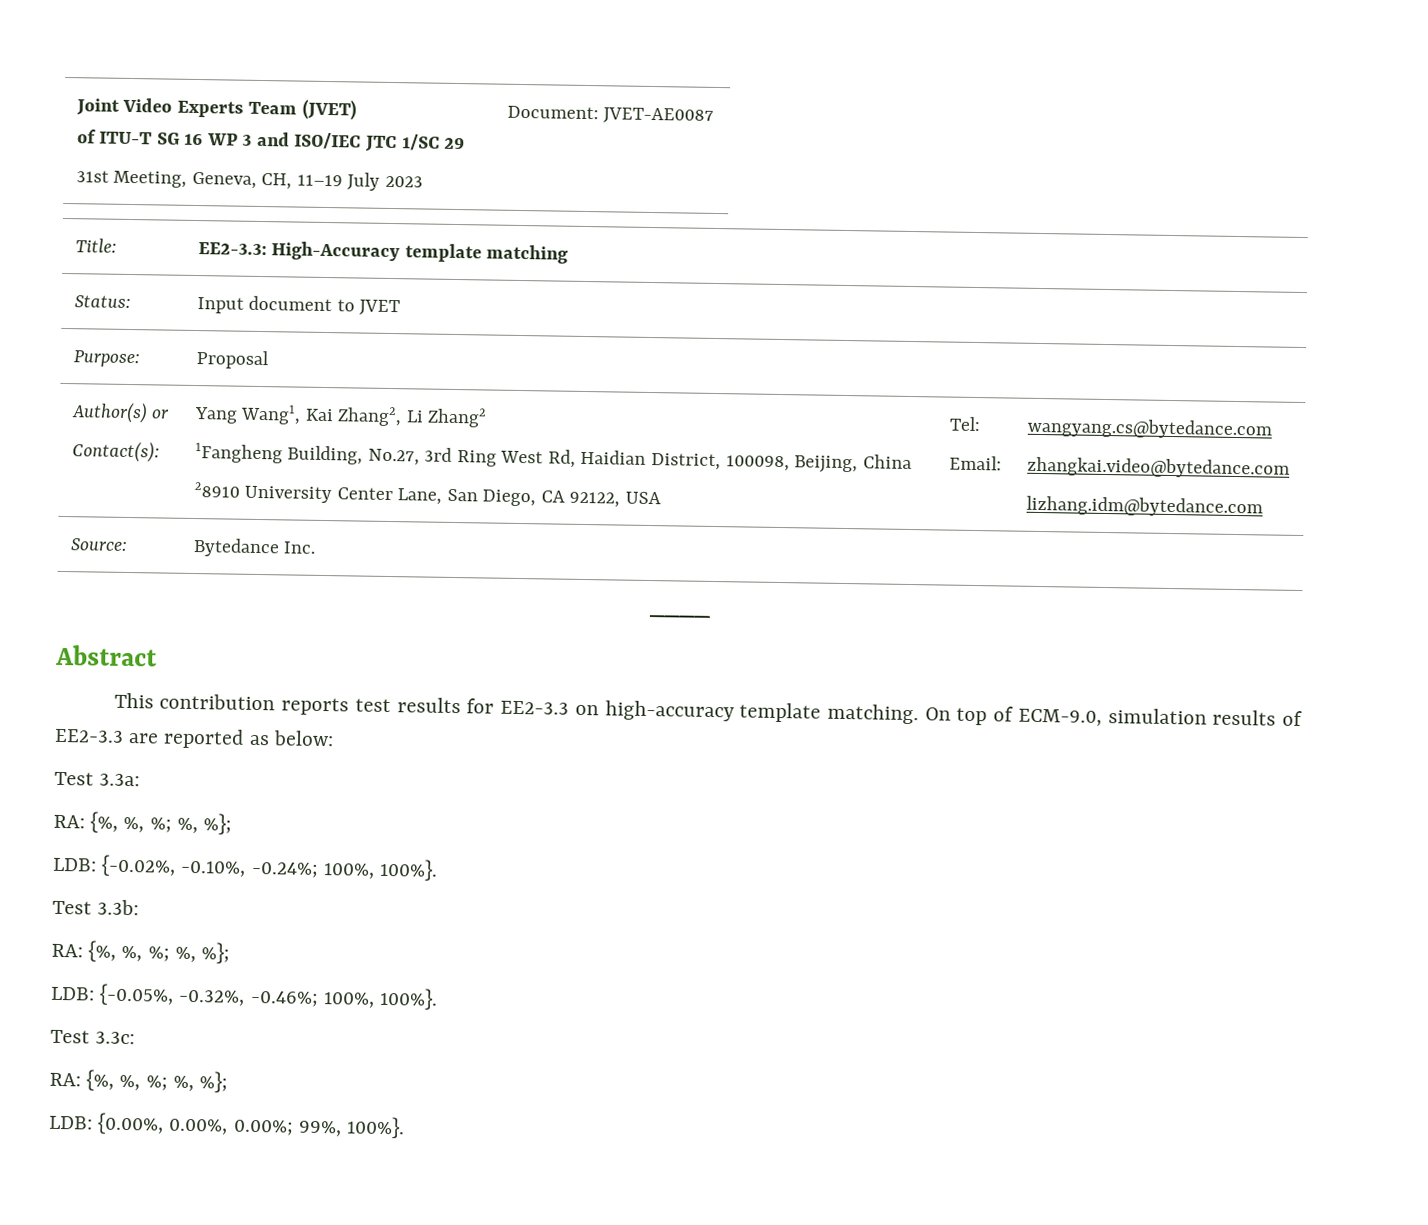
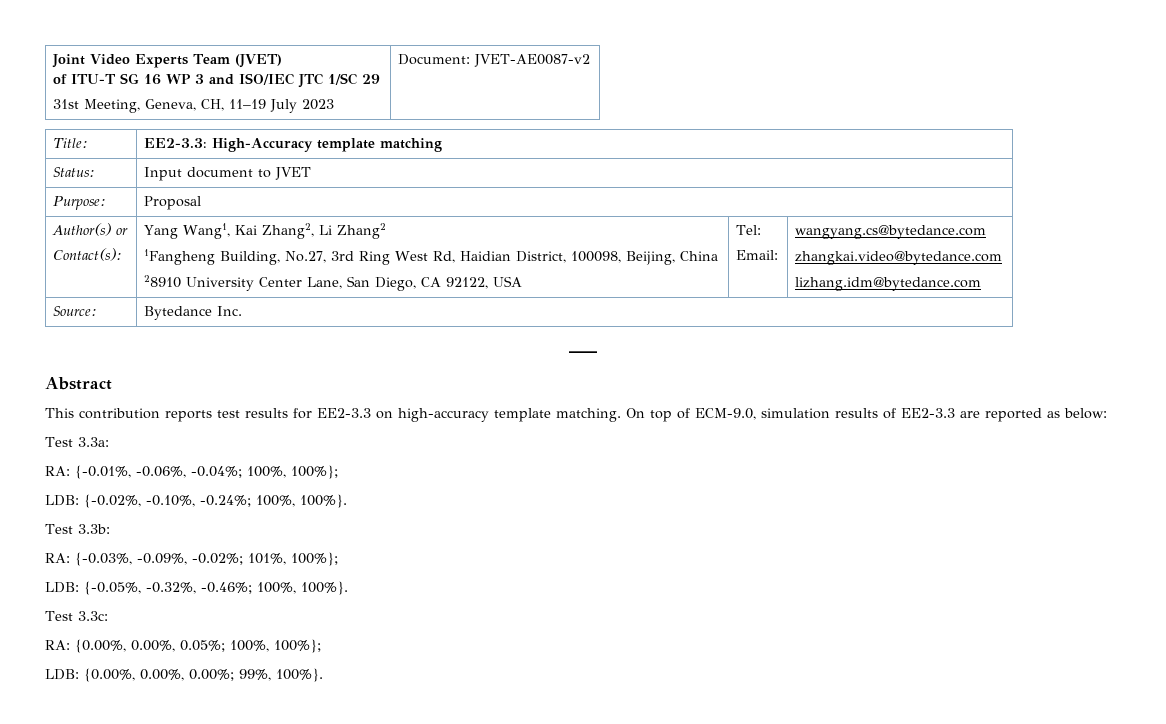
[603,107,715,124] JVET-AE0087 -> [474,54,591,67] JVET-AE0087-v2
[90,811,233,835] {%, %, %; %, %}; -> [75,465,338,479] {-0.01%, -0.06%, -0.04%; 100%, 100%};
[88,940,231,964] {%, %, %; %, %}; -> [75,552,338,566] {-0.03%, -0.09%, -0.02%; 101%, 100%};
[86,1069,229,1093] {%, %, %; %, %}; -> [75,639,321,653] {0.00%, 0.00%, 0.05%; 100%, 100%};

